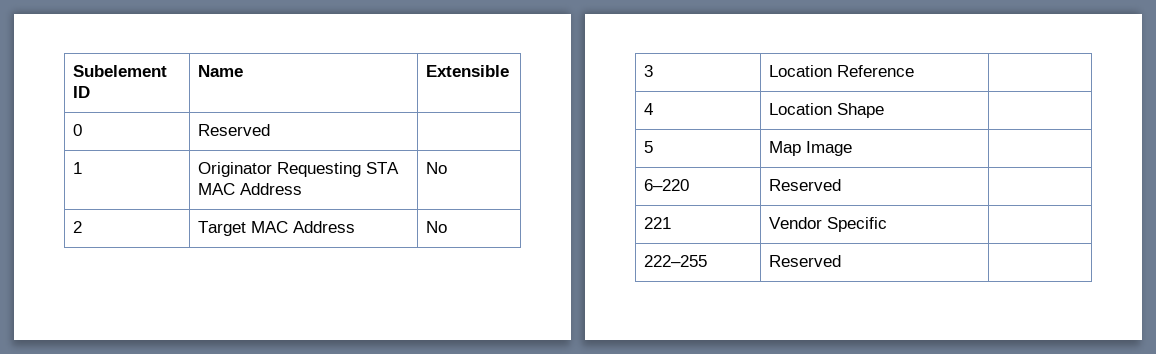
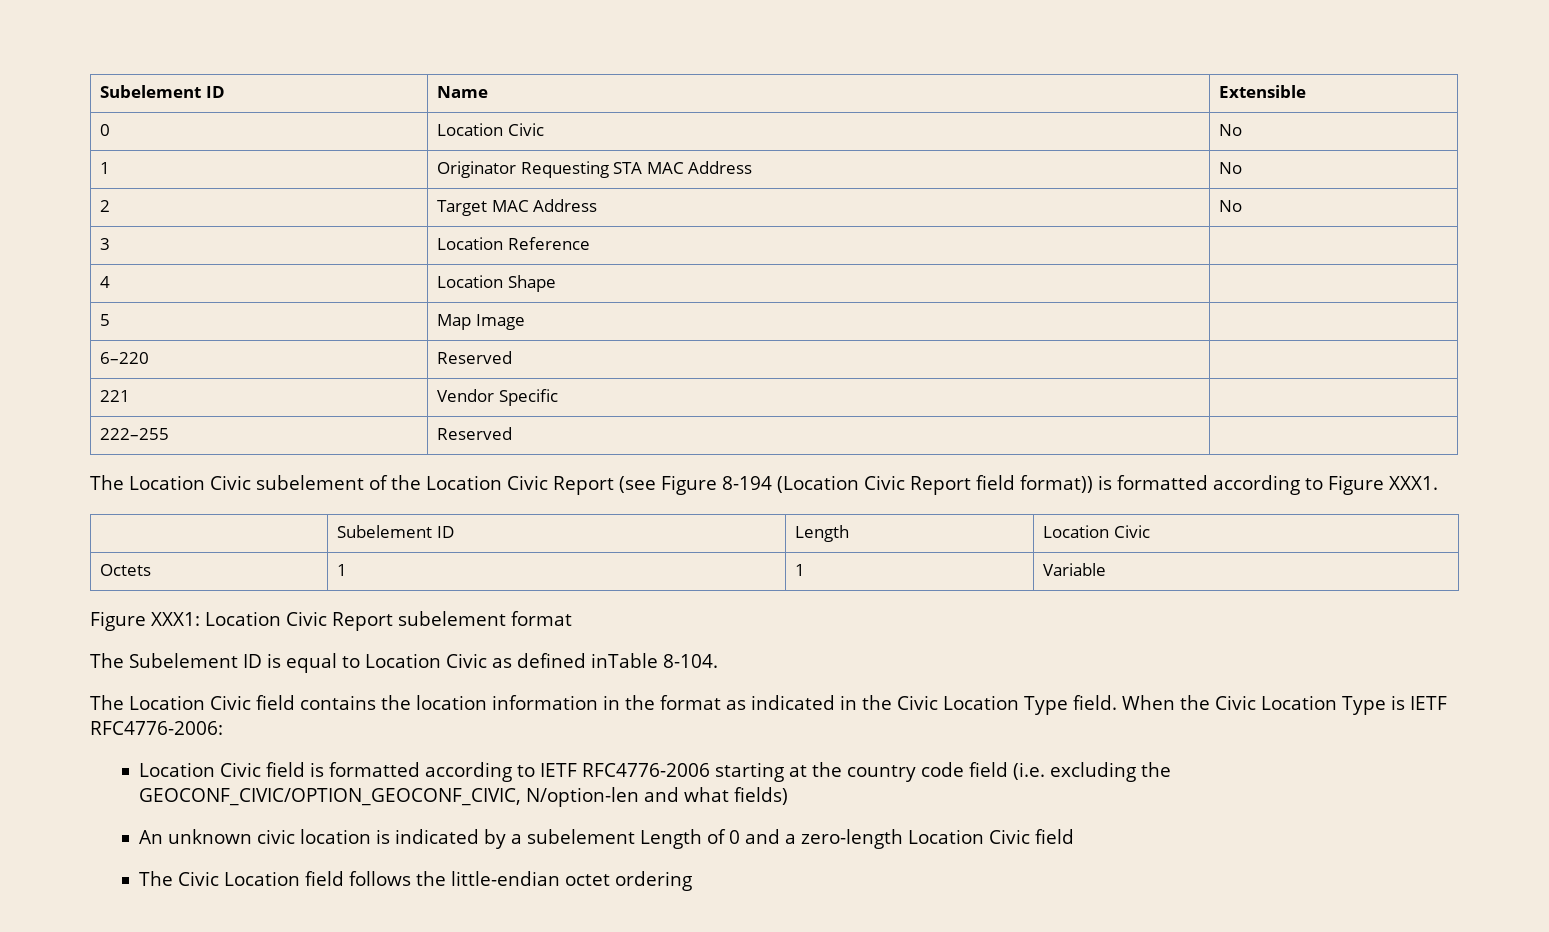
[198,124,271,136] Reserved | -> [437,123,544,136] [1219,124,1243,136] Location Civic | No
(842, 261) none -> [90,475,1438,495] [337,525,454,538] [795,525,850,542] [1043,525,1150,538] [100,564,152,576] [337,564,348,576] [795,564,806,576] [1043,563,1107,576] [90,611,572,631] [90,653,718,673] [90,695,1447,715] [90,721,223,735] [138,762,1171,782] [138,787,788,807] [138,829,1074,849] [138,871,692,891] // The Location Civic subelement of the Location Civic Report (see Figure 8-194 (Location Civic Report field format)) is formatted according to Figure XXX1. // | Subelement ID | Length | Location Civic // Octets | 1 | 1 | Variable // Figure XXX1: Location Civic Report subelement format // The Subelement ID is equal to Location Civic as defined inTable 8-104. // The Location Civic field contains the location information in the format as indicated in the Civic Location Type field. When the Civic Location Type is IETF RFC4776-2006: // Location Civic field is formatted according to IETF RFC4776-2006 starting at the country code field (i.e. excluding the GEOCONF_CIVIC/OPTION_GEOCONF_CIVIC, N/option-len and what fields) // An unknown civic location is indicated by a subelement Length of 0 and a zero-length Location Civic field // The Civic Location field follows the little-endian octet ordering

